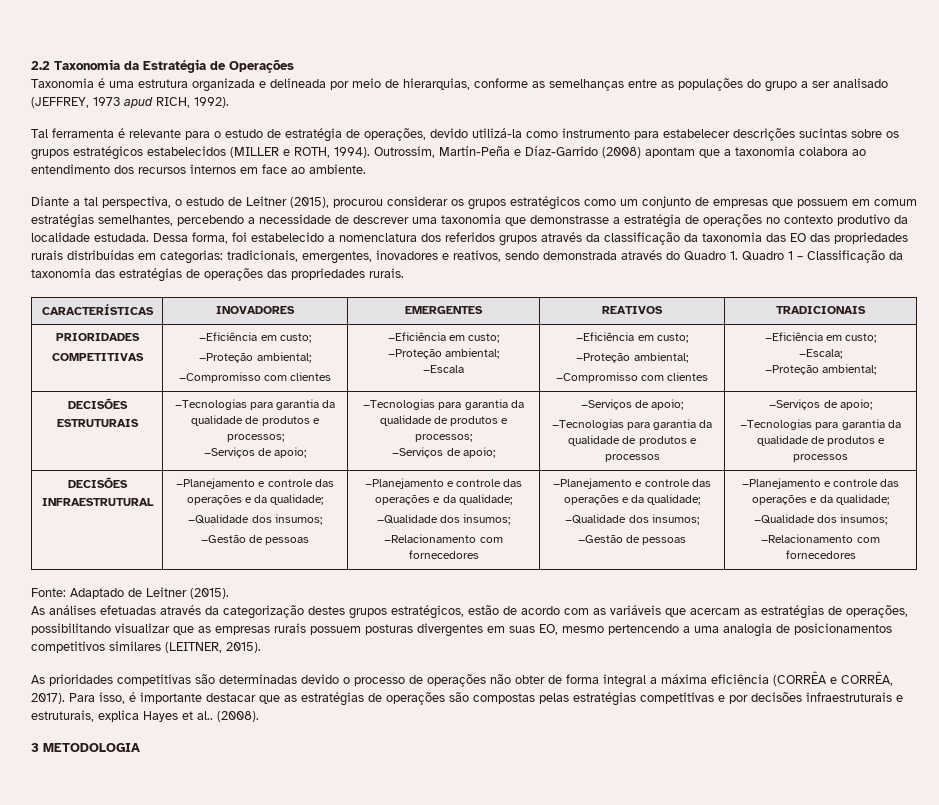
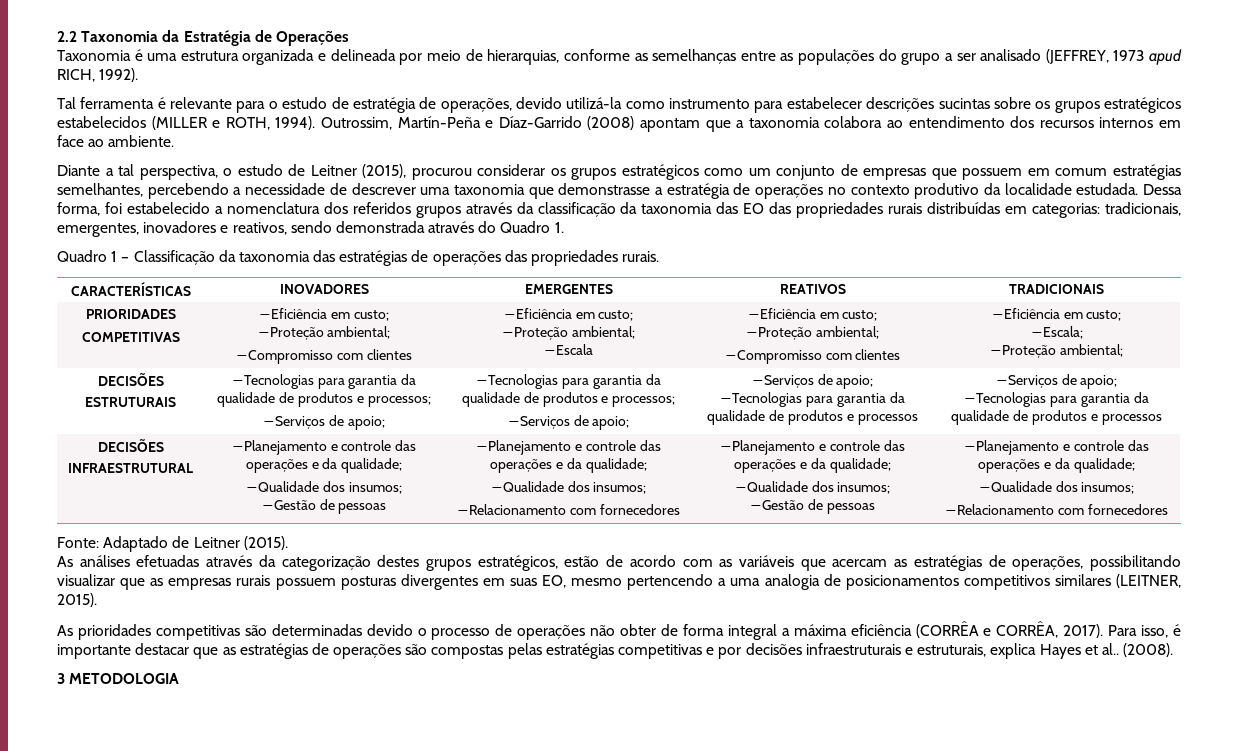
(738, 255) none -> (564, 227) //

